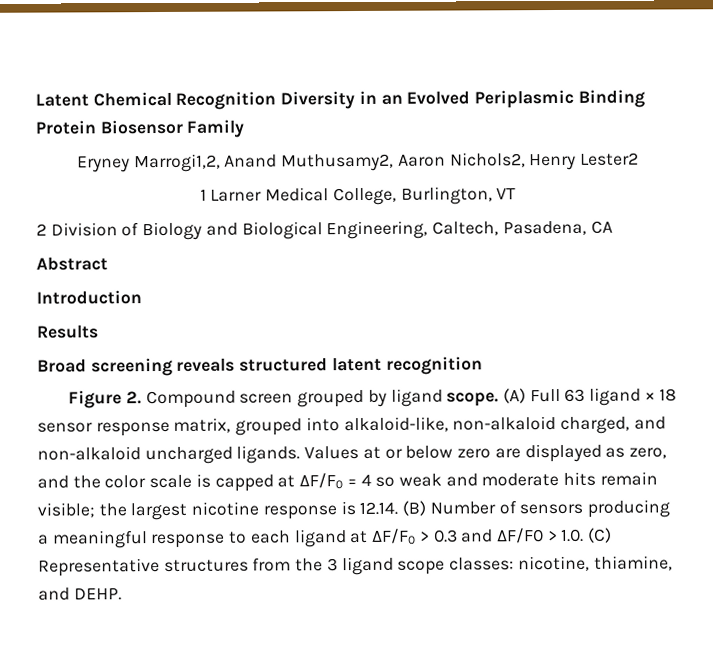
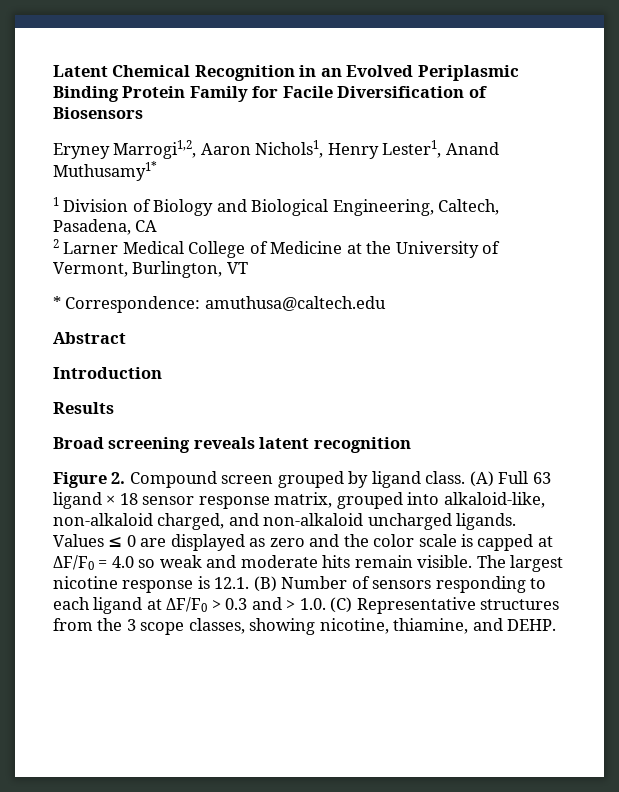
[280,91,356,110] Diversity -> (295, 73) none
[99,119,183,135] Biosensor -> (186, 92) none
[76,152,640,173] [199,186,517,206] [36,223,47,236] // Eryney Marrogi1,2, Anand Muthusamy2, Aaron Nichols2, Henry Lester2 // 1 Larner Medical College, Burlington, VT // 2 -> [252,86,487,98] [53,107,143,119] [53,140,499,159] [53,161,157,181] [53,197,59,206] for Facile Diversification of Biosensors // Eryney Marrogi1,2, Aaron Nichols1, Henry Lester1, Anand Muthusamy1* // 1
(613, 227) none -> [53,239,501,258] [53,261,248,278] [53,296,386,313] // 2 Larner Medical College of Medicine at the University of Vermont, Burlington, VT // * Correspondence: amuthusa@caltech.edu
[239,358,329,372] structured -> (255, 443) none
[446,392,500,407] scope. -> [425,471,466,484] class.
[362,445,492,459] at or below zero -> [108,535,136,547] ≤ 0
[628,447,667,459] zero, -> [269,538,305,547] zero
[360,473,372,486] 4 -> [111,556,134,568] 4.0
[37,502,127,518] visible; the -> [417,555,506,568] visible. The
[359,501,399,515] 12.14. -> [214,577,250,589] 12.1.
[586,499,670,518] [38,530,226,549] producing a meaningful response -> [435,576,526,593] responding
[495,528,544,544] ΔF/F0 -> (282, 603) none
[341,556,515,576] ligand scope classes: -> [140,618,316,635] scope classes, showing

